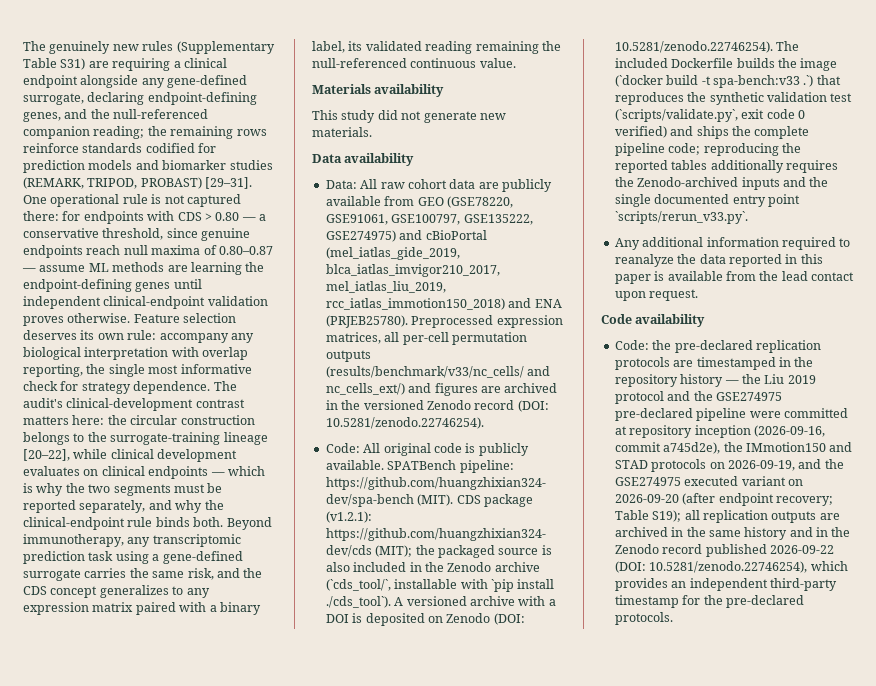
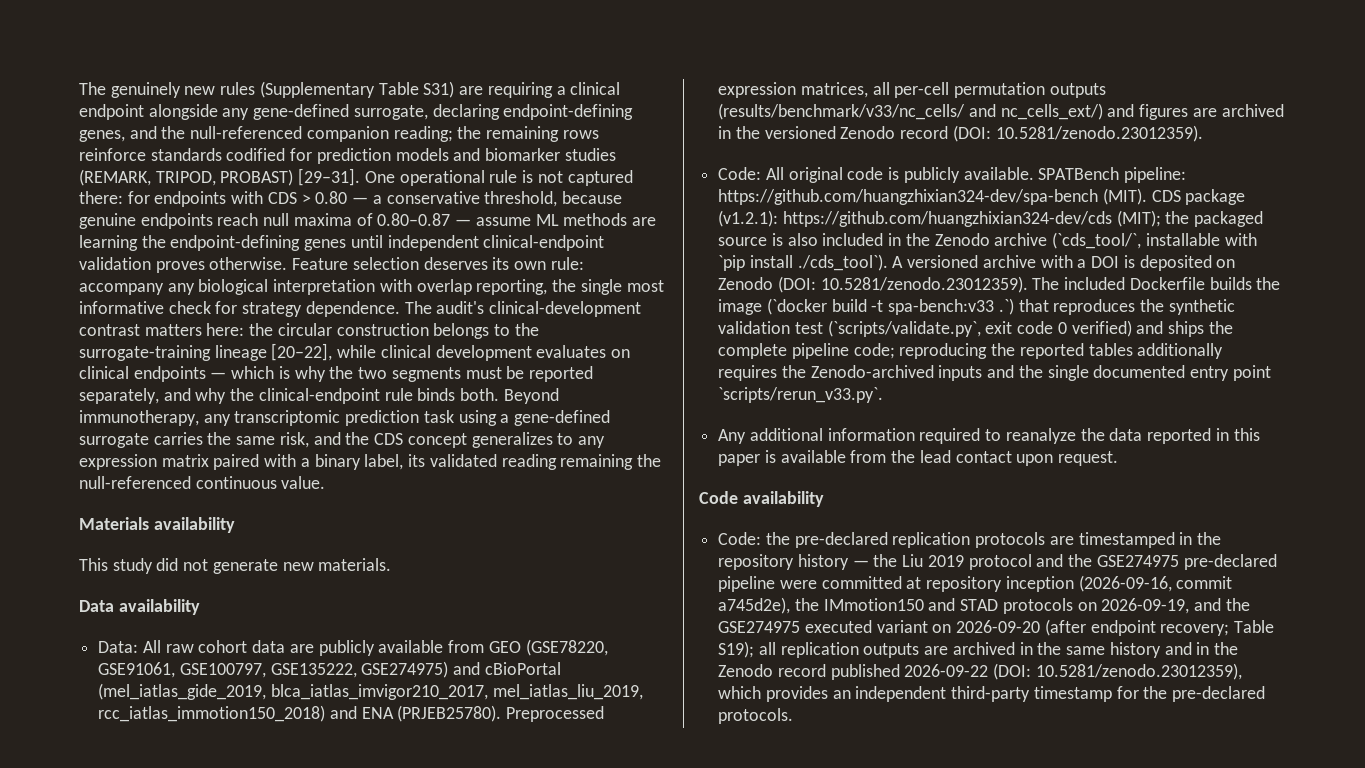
[166,228,198,238] since -> [561,191,622,204] because
[325,417,484,429] 10.5281/zenodo.22746254). -> [995,125,1203,142] 10.5281/zenodo.23012359).
[614,41,773,53] 10.5281/zenodo.22746254). -> [820,276,1028,293] 10.5281/zenodo.23012359).
[649,561,808,573] 10.5281/zenodo.22746254), -> [1035,663,1242,680] 10.5281/zenodo.23012359),

